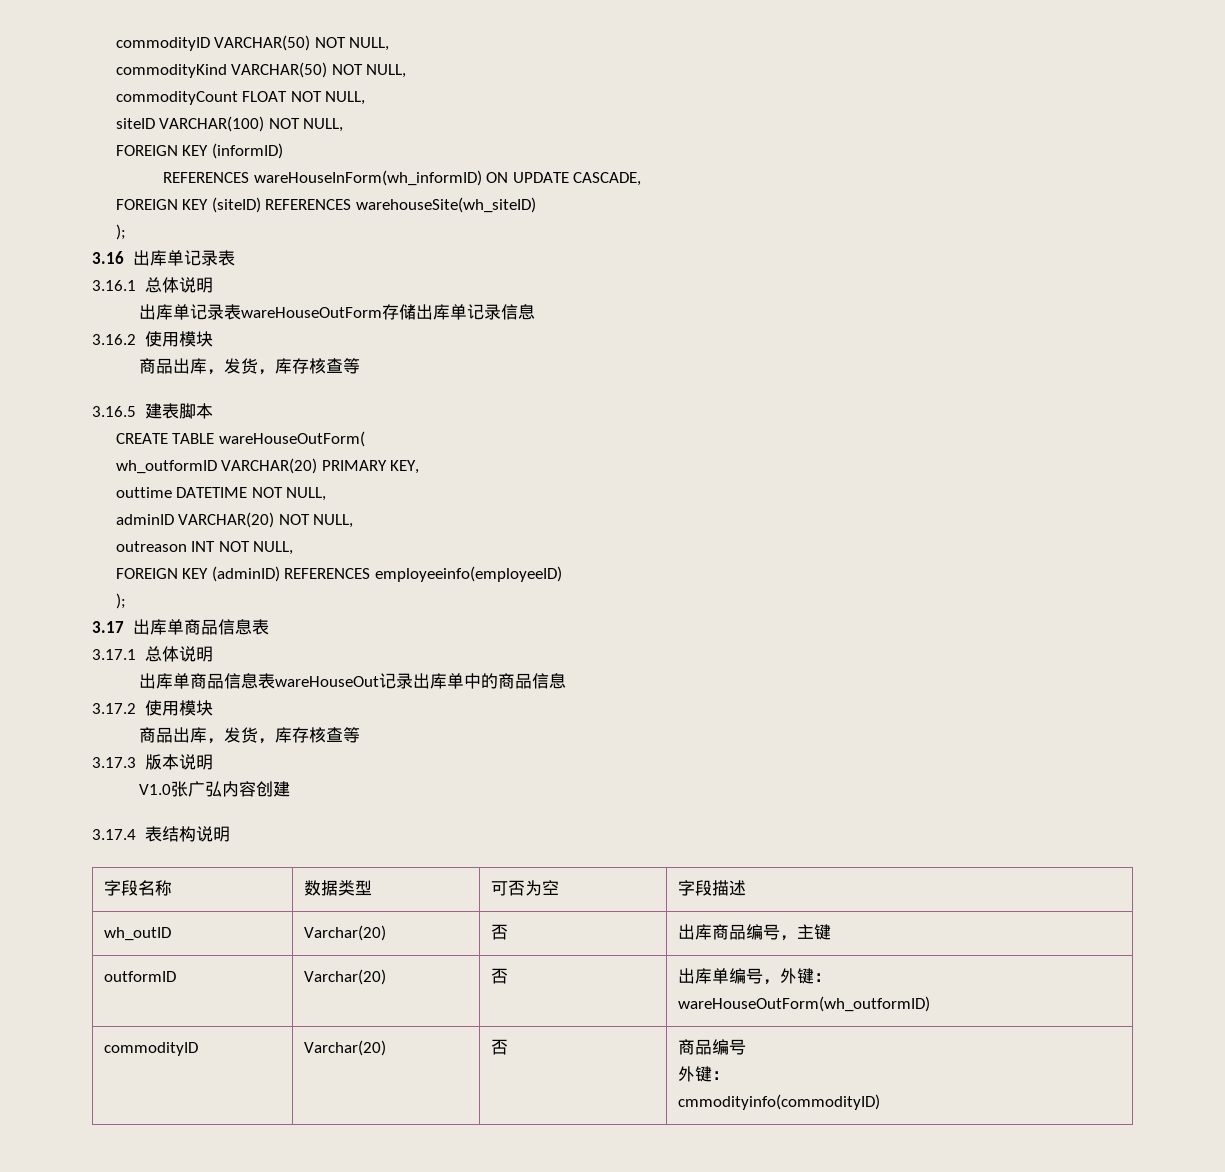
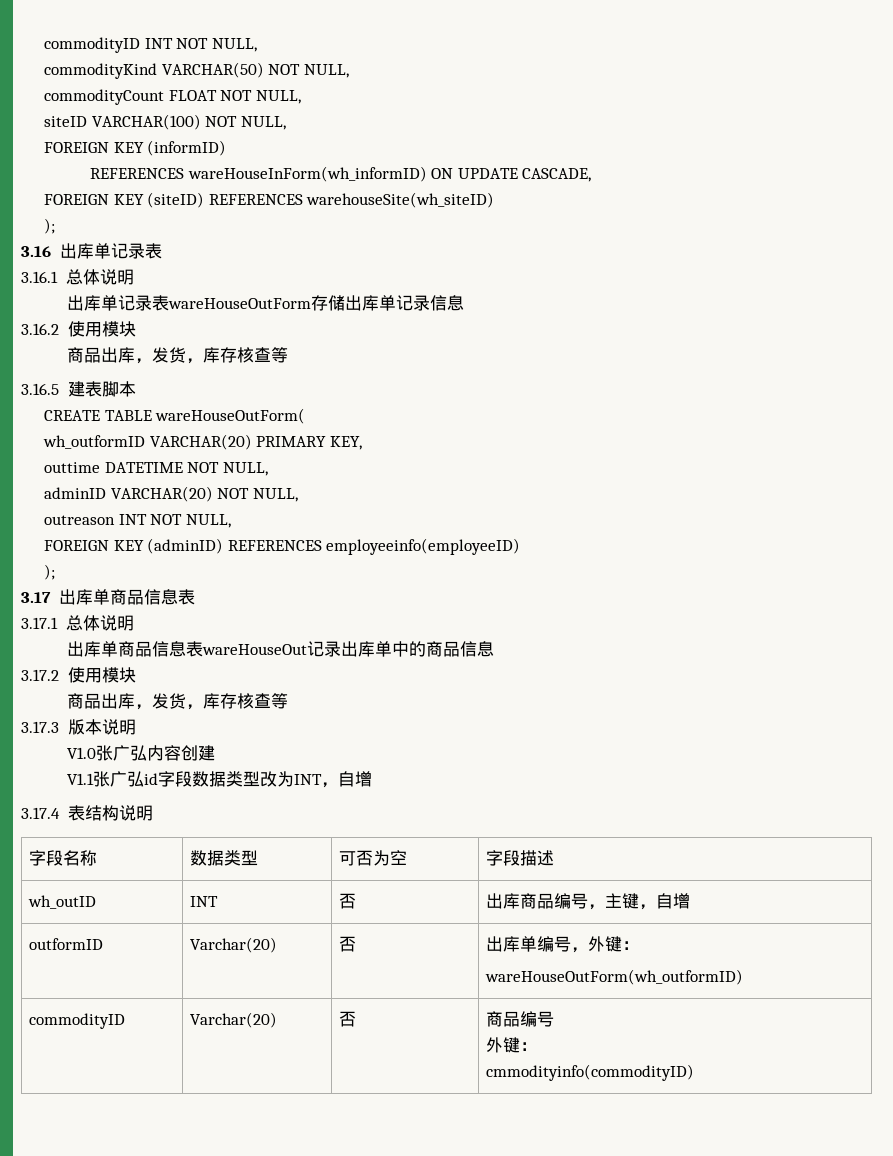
[115,35,311,51] commodityID VARCHAR(50) -> [44,37,173,53] commodityID INT
(291, 789) none -> [67,771,373,788] // V1.1张广弘id字段数据类型改为INT，自增
[304,925,387,941] Varchar(20) -> [189,896,218,907] INT
(832, 932) none -> [638,893,690,910] ，自增

